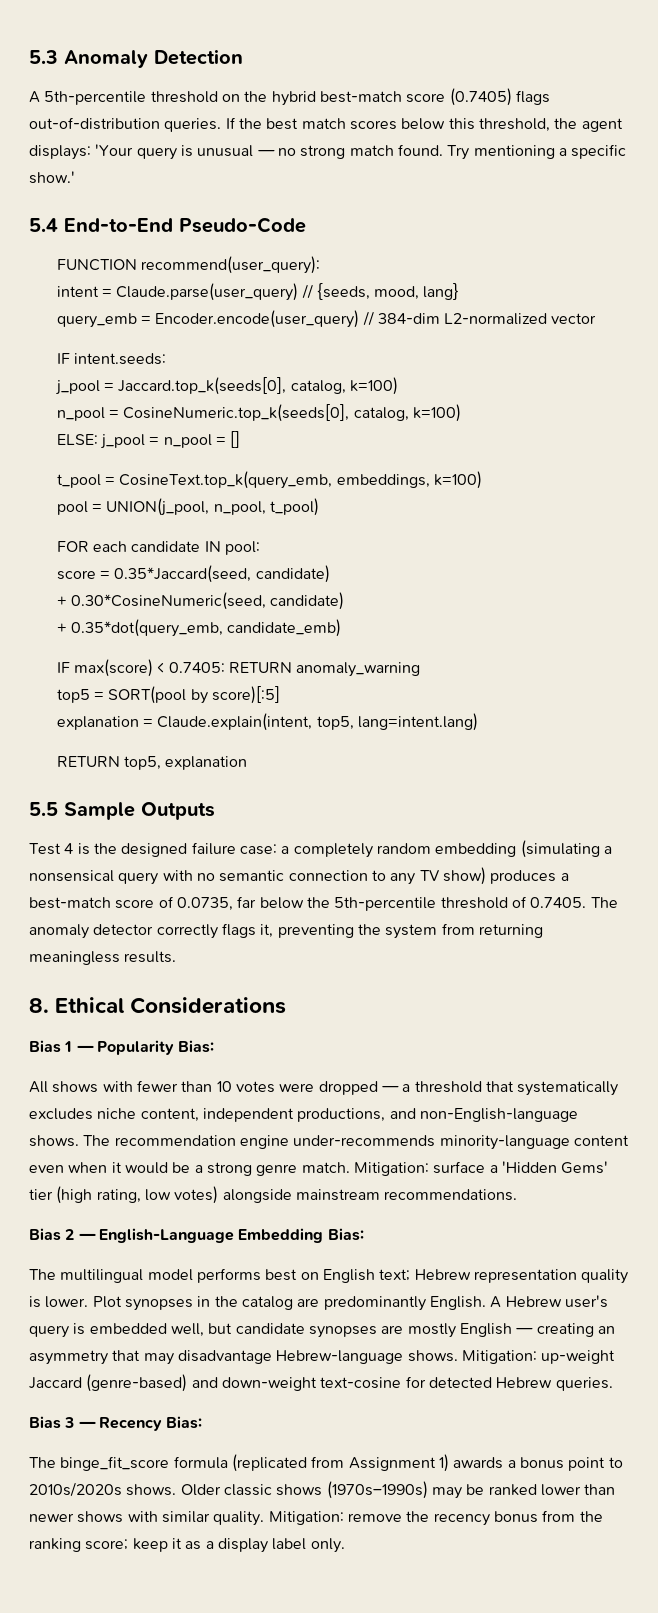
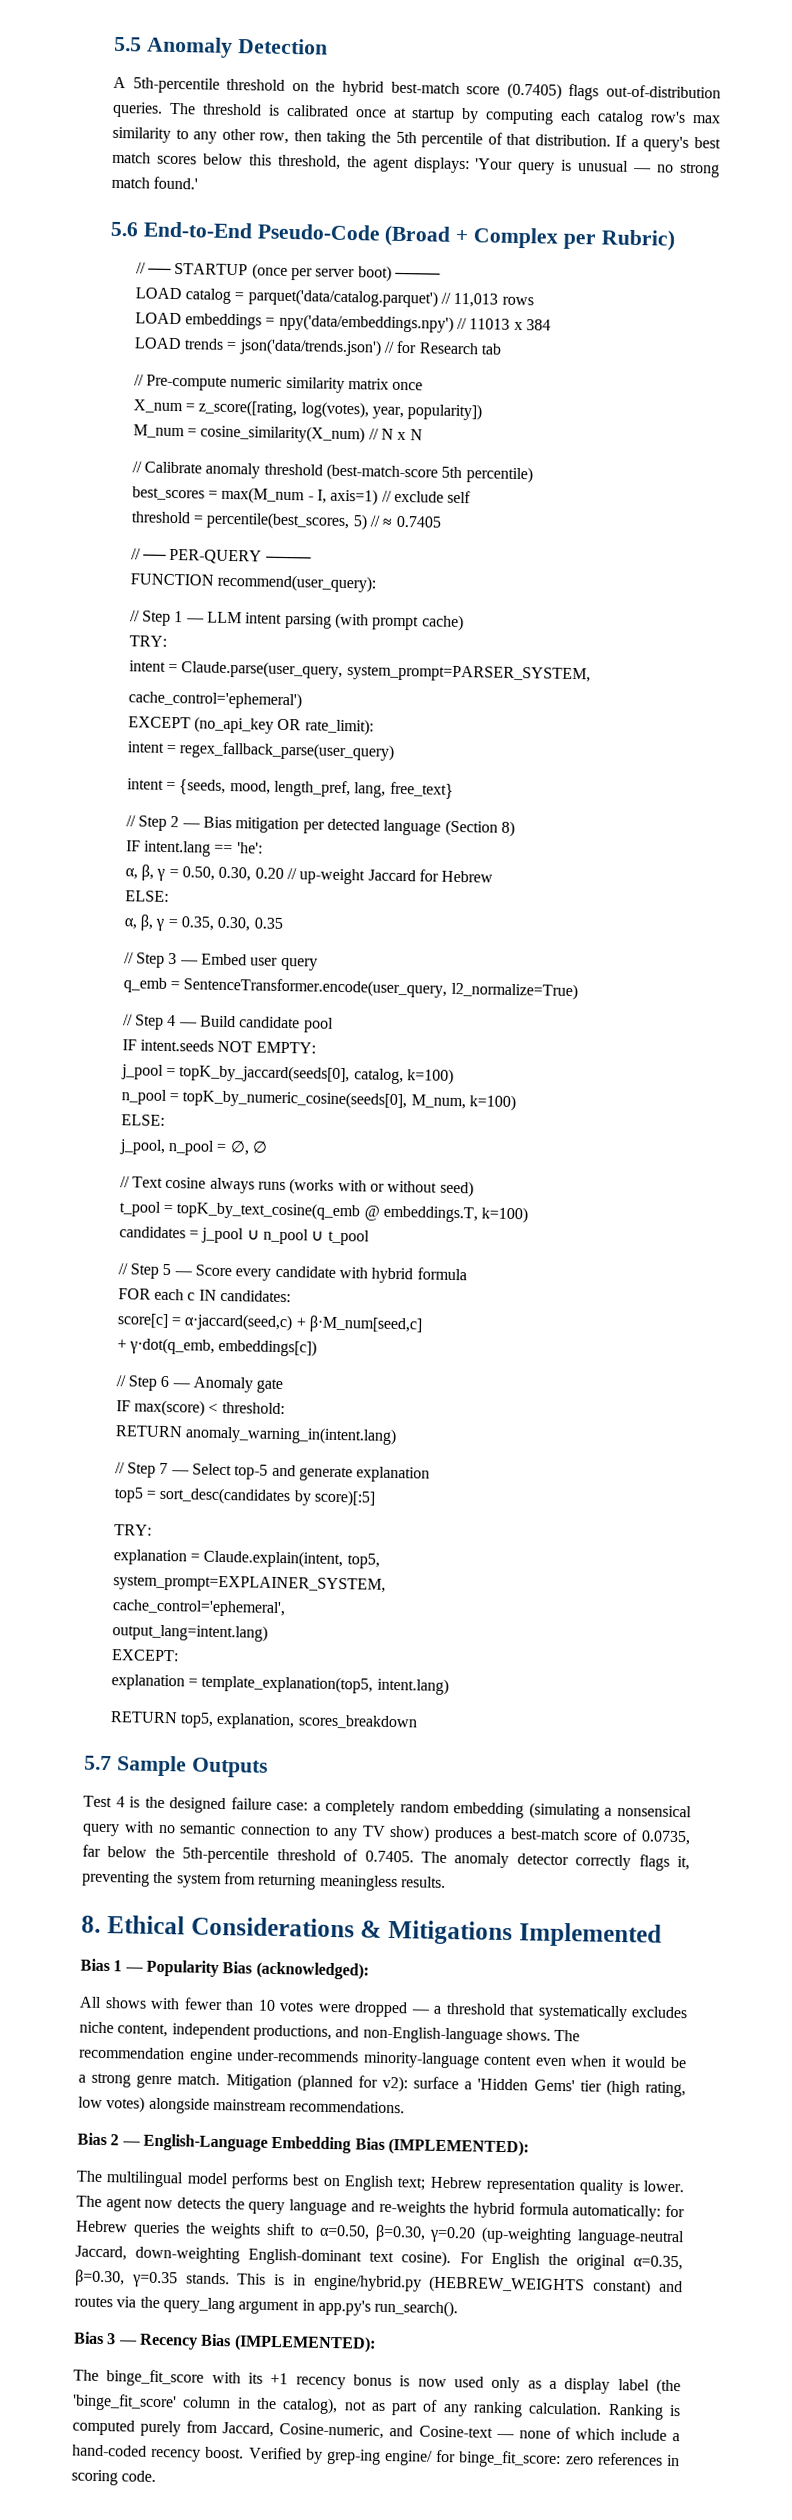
[29,50,58,64] 5.3 -> [114,36,142,52] 5.5
[225,117,262,129] If the -> [168,102,721,127] [112,126,690,152] The threshold is calibrated once at startup by computing each catalog row's max similarity to any other row, then taking the 5th percentile of that distribution. If a query's
[397,144,627,160] [29,171,75,184] [29,217,306,233] [56,256,320,274] [56,283,460,301] [56,310,597,328] [56,353,166,365] [54,377,287,395] found. Try mentioning a specific show.' // 5.4 End-to-End Pseudo-Code // FUNCTION recommend(user_query): // intent = Claude.parse(user_query) // {seeds, mood, lang} // query_emb = Encoder.encode(user_query) // 384-dim L2-normalized vector // IF intent.seeds: // j_pool = Jaccard.top_k(seeds[0], -> [153,176,199,190] [110,221,676,251] [135,262,442,282] [134,287,534,308] [134,312,552,333] [133,337,503,357] [133,374,424,393] [132,399,483,421] [132,424,423,444] [131,461,533,484] [131,486,472,506] [130,511,441,531] [130,548,312,565] [129,573,377,593] [129,610,464,632] [128,635,167,647] [128,660,591,684] [127,690,302,710] [127,716,374,736] [126,741,395,761] [126,778,454,799] [125,815,515,838] [125,840,263,857] [124,864,494,885] [124,890,169,902] [123,914,283,932] [123,952,318,971] [122,977,578,1001] [122,1014,334,1033] [121,1039,316,1054] [120,1064,351,1084] found.' // 5.6 End-to-End Pseudo-Code (Broad + Complex per Rubric) // // ── STARTUP (once per server boot) ──── // LOAD catalog = parquet('data/catalog.parquet') // 11,013 rows // LOAD embeddings = npy('data/embeddings.npy') // 11013 x 384 // LOAD trends = json('data/trends.json') // for Research tab // // Pre-compute numeric similarity matrix once // X_num = z_score([rating, log(votes), year, popularity]) // M_num = cosine_similarity(X_num) // N x N // // Calibrate anomaly threshold (best-match-score 5th percentile) // best_scores = max(M_num - I, axis=1) // exclude self // threshold = percentile(best_scores, 5) // ≈ 0.7405 // // ── PER-QUERY ──── // FUNCTION recommend(user_query): // // Step 1 — LLM intent parsing (with prompt cache) // TRY: // intent = Claude.parse(user_query, system_prompt=PARSER_SYSTEM, // cache_control='ephemeral') // EXCEPT (no_api_key OR rate_limit): // intent = regex_fallback_parse(user_query) // intent = {seeds, mood, length_pref, lang, free_text} // // Step 2 — Bias mitigation per detected language (Section 8) // IF intent.lang == 'he': // α, β, γ = 0.50, 0.30, 0.20 // up-weight Jaccard for Hebrew // ELSE: // α, β, γ = 0.35, 0.30, 0.35 // // Step 3 — Embed user query // q_emb = SentenceTransformer.encode(user_query, l2_normalize=True) // // Step 4 — Build candidate pool // IF intent.seeds NOT EMPTY: // j_pool = topK_by_jaccard(seeds[0],
[123,404,409,422] CosineNumeric.top_k(seeds[0], catalog, -> [182,1089,466,1110] topK_by_numeric_cosine(seeds[0], M_num,
[99,431,241,449] [56,471,482,489] [56,498,319,516] [56,541,260,555] [56,565,330,583] [56,592,345,610] [56,619,342,637] [56,659,421,677] j_pool = n_pool = [] // t_pool = CosineText.top_k(query_emb, embeddings, k=100) // pool = UNION(j_pool, n_pool, t_pool) // FOR each candidate IN pool: // score = 0.35*Jaccard(seed, candidate) // + 0.30*CosineNumeric(seed, candidate) // + 0.35*dot(query_emb, candidate_emb) // IF max(score) < 0.7405: RETURN anomaly_warning -> [118,1139,269,1156] [119,1176,474,1198] [118,1201,529,1224] [118,1226,370,1246] [117,1263,467,1284] [117,1288,292,1303] [116,1313,424,1334] [116,1337,318,1357] [115,1375,284,1394] [115,1399,285,1417] [114,1425,398,1446] [114,1462,431,1483] // j_pool, n_pool = ∅, ∅ // // Text cosine always runs (works with or without seed) // t_pool = topK_by_text_cosine(q_emb @ embeddings.T, k=100) // candidates = j_pool ∪ n_pool ∪ t_pool // // Step 5 — Score every candidate with hybrid formula // FOR each c IN candidates: // score[c] = α·jaccard(seed,c) + β·M_num[seed,c] // + γ·dot(q_emb, embeddings[c]) // // Step 6 — Anomaly gate // IF max(score) < threshold: // RETURN anomaly_warning_in(intent.lang) // // Step 7 — Select top-5 and generate explanation
[108,686,187,704] SORT(pool -> [159,1486,291,1506] sort_desc(candidates
(280, 695) none -> [113,1524,152,1536] // TRY:
[357,713,478,731] lang=intent.lang) -> [112,1574,386,1594] [111,1599,286,1618] [111,1623,268,1642] [110,1649,179,1662] [110,1674,449,1695] // system_prompt=EXPLAINER_SYSTEM, // cache_control='ephemeral', // output_lang=intent.lang) // EXCEPT: // explanation = template_explanation(top5, intent.lang)
[165,756,248,770] [29,802,58,816] explanation // 5.5 -> [216,1712,418,1730] [84,1755,112,1771] explanation, scores_breakdown // 5.7
(287, 1005) none -> [360,1919,662,1948] & Mitigations Implemented
[178,1040,215,1053] Bias: -> [222,1961,369,1980] Bias (acknowledged):
[353,1162,429,1176] Mitigation: -> [225,2074,408,2093] Mitigation (planned for v2):
[327,1228,364,1241] Bias: -> [354,2137,529,2157] Bias (IMPLEMENTED):
[92,1295,608,1311] [29,1323,615,1338] [29,1350,616,1365] [29,1374,613,1392] Plot synopses in the catalog are predominantly English. A Hebrew user's query is embedded well, but candidate synopses are mostly English — creating an asymmetry that may disadvantage Hebrew-language shows. Mitigation: up-weight Jaccard (genre-based) and down-weight text-cosine for detected Hebrew queries. -> [76,2195,685,2221] [75,2220,685,2247] [75,2245,683,2271] [75,2269,683,2296] [74,2296,459,2318] The agent now detects the query language and re-weights the hybrid formula automatically: for Hebrew queries the weights shift to α=0.50, β=0.30, γ=0.20 (up-weighting language-neutral Jaccard, down-weighting English-dominant text cosine). For English the original α=0.35, β=0.30, γ=0.35 stands. This is in engine/hybrid.py (HEBREW_WEIGHTS constant) and routes via the query_lang argument in app.py's run_search().
[166,1416,203,1429] Bias: -> [201,2333,376,2353] Bias (IMPLEMENTED):
[173,1454,623,1472] [29,1481,616,1499] [29,1510,603,1526] [29,1538,345,1553] formula (replicated from Assignment 1) awards a bonus point to 2010s/2020s shows. Older classic shows (1970s–1990s) may be ranked lower than newer shows with similar quality. Mitigation: remove the recency bonus from the ranking score; keep it as a display label only. -> [211,2371,681,2396] [72,2393,681,2420] [72,2419,680,2442] [72,2444,680,2469] [71,2469,157,2486] with its +1 recency bonus is now used only as a display label (the 'binge_fit_score' column in the catalog), not as part of any ranking calculation. Ranking is computed purely from Jaccard, Cosine-numeric, and Cosine-text — none of which include a hand-coded recency boost. Verified by grep-ing engine/ for binge_fit_score: zero references in scoring code.

